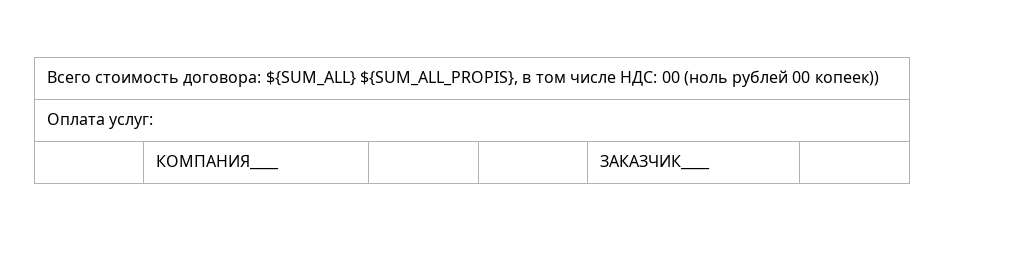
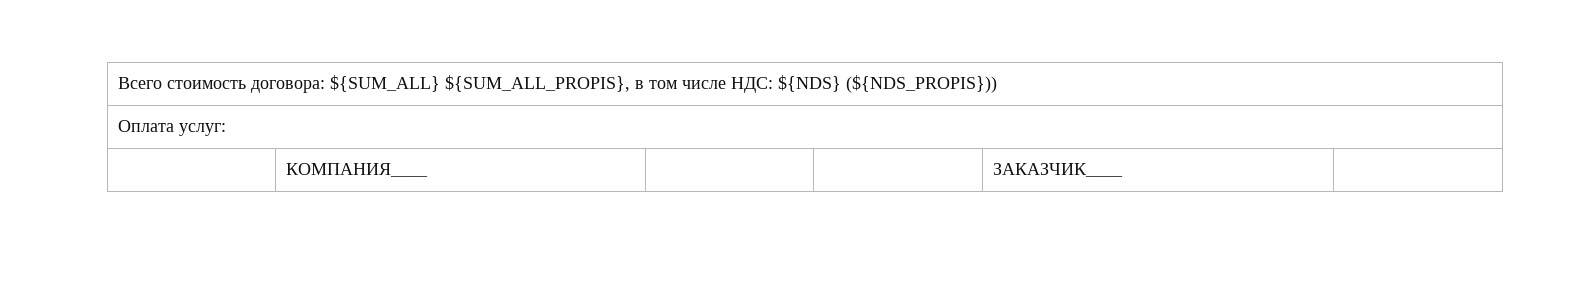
[661,70,879,87] 00 (ноль рублей 00 копеек)) -> [778,75,998,93] ${NDS} (${NDS_PROPIS}))

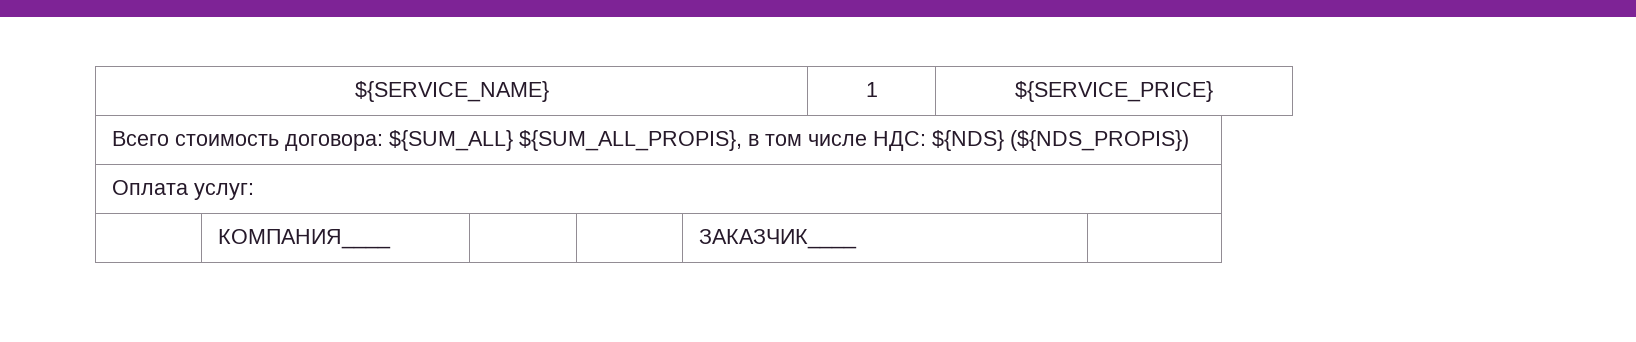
(118, 83) none -> [354,81,549,102] [865,82,878,97] [1014,81,1213,102] ${SERVICE_NAME} | 1 | ${SERVICE_PRICE} //
[846,75,998,93] (${NDS_PROPIS})) -> [1009,130,1189,151] (${NDS_PROPIS})

